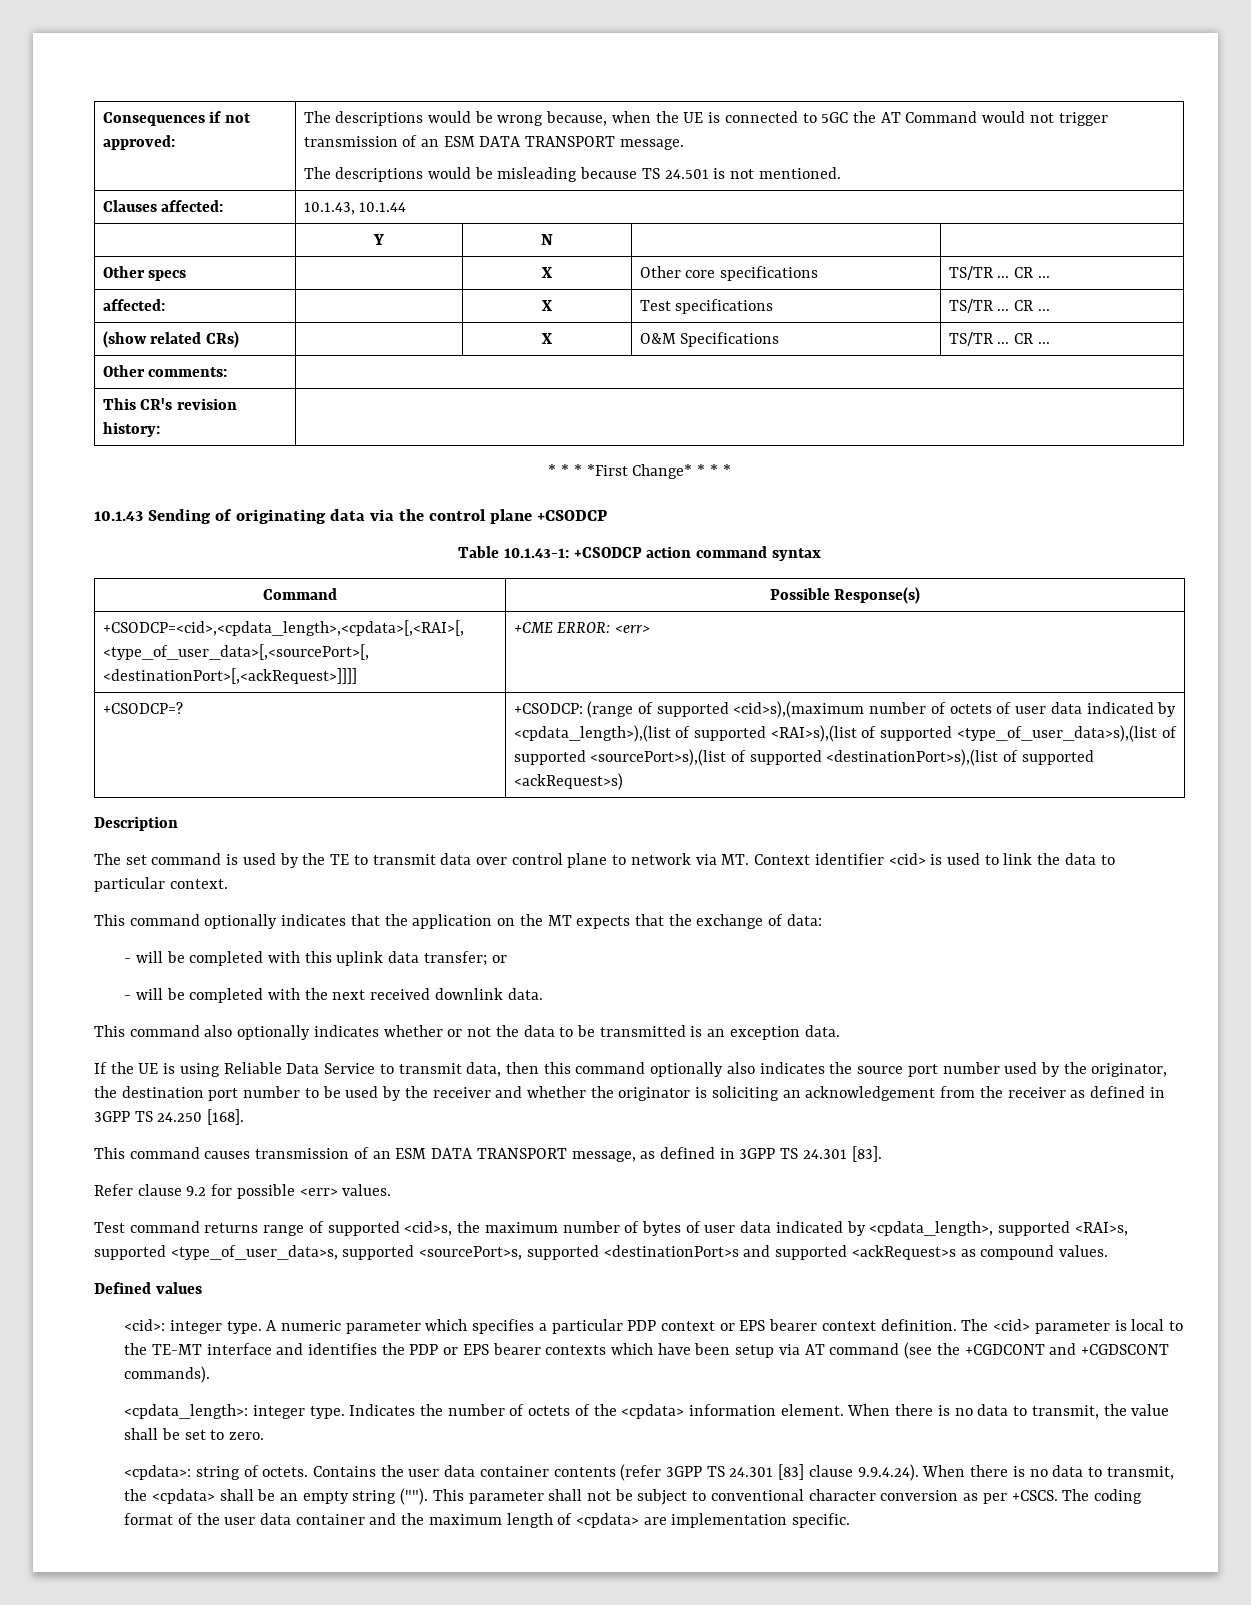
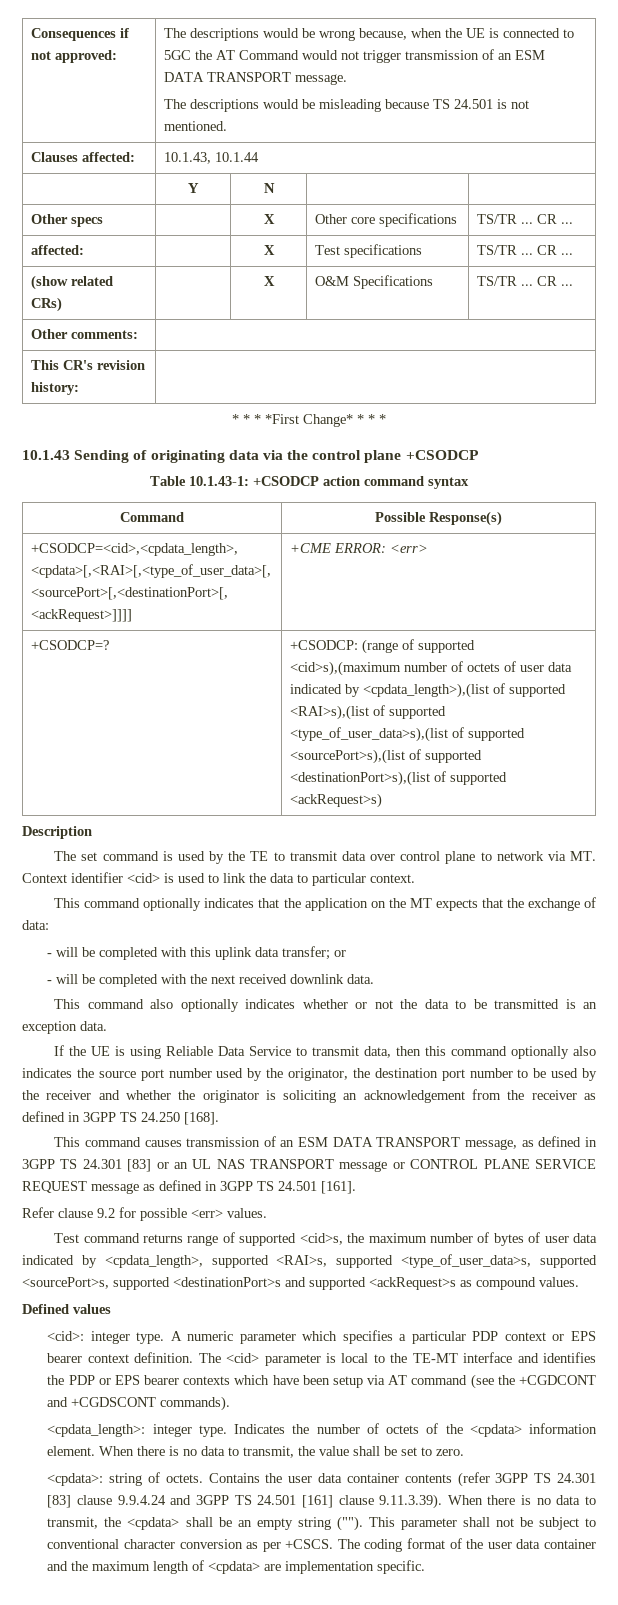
[851,1146,882,1162] [83]. -> [127,1159,596,1172] [22,1180,356,1194] [83] or an UL NAS TRANSPORT message or CONTROL PLANE SERVICE REQUEST message as defined in 3GPP TS 24.501 [161].
[857,1464,919,1481] 9.9.4.24). -> [117,1494,443,1509] 9.9.4.24 and 3GPP TS 24.501 [161] clause 9.11.3.39).

